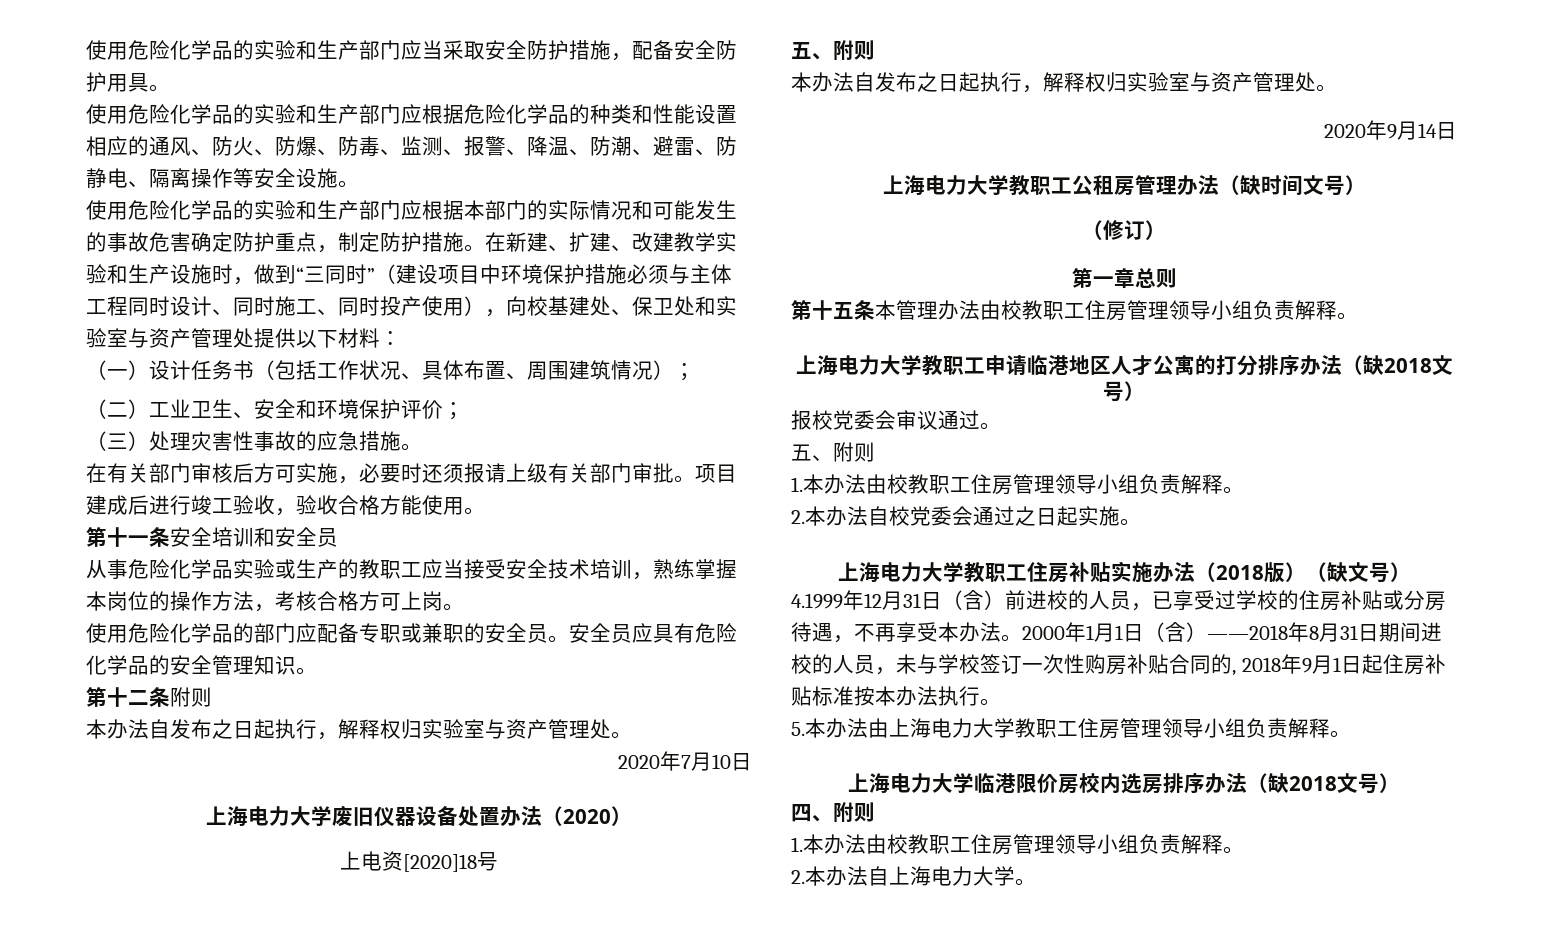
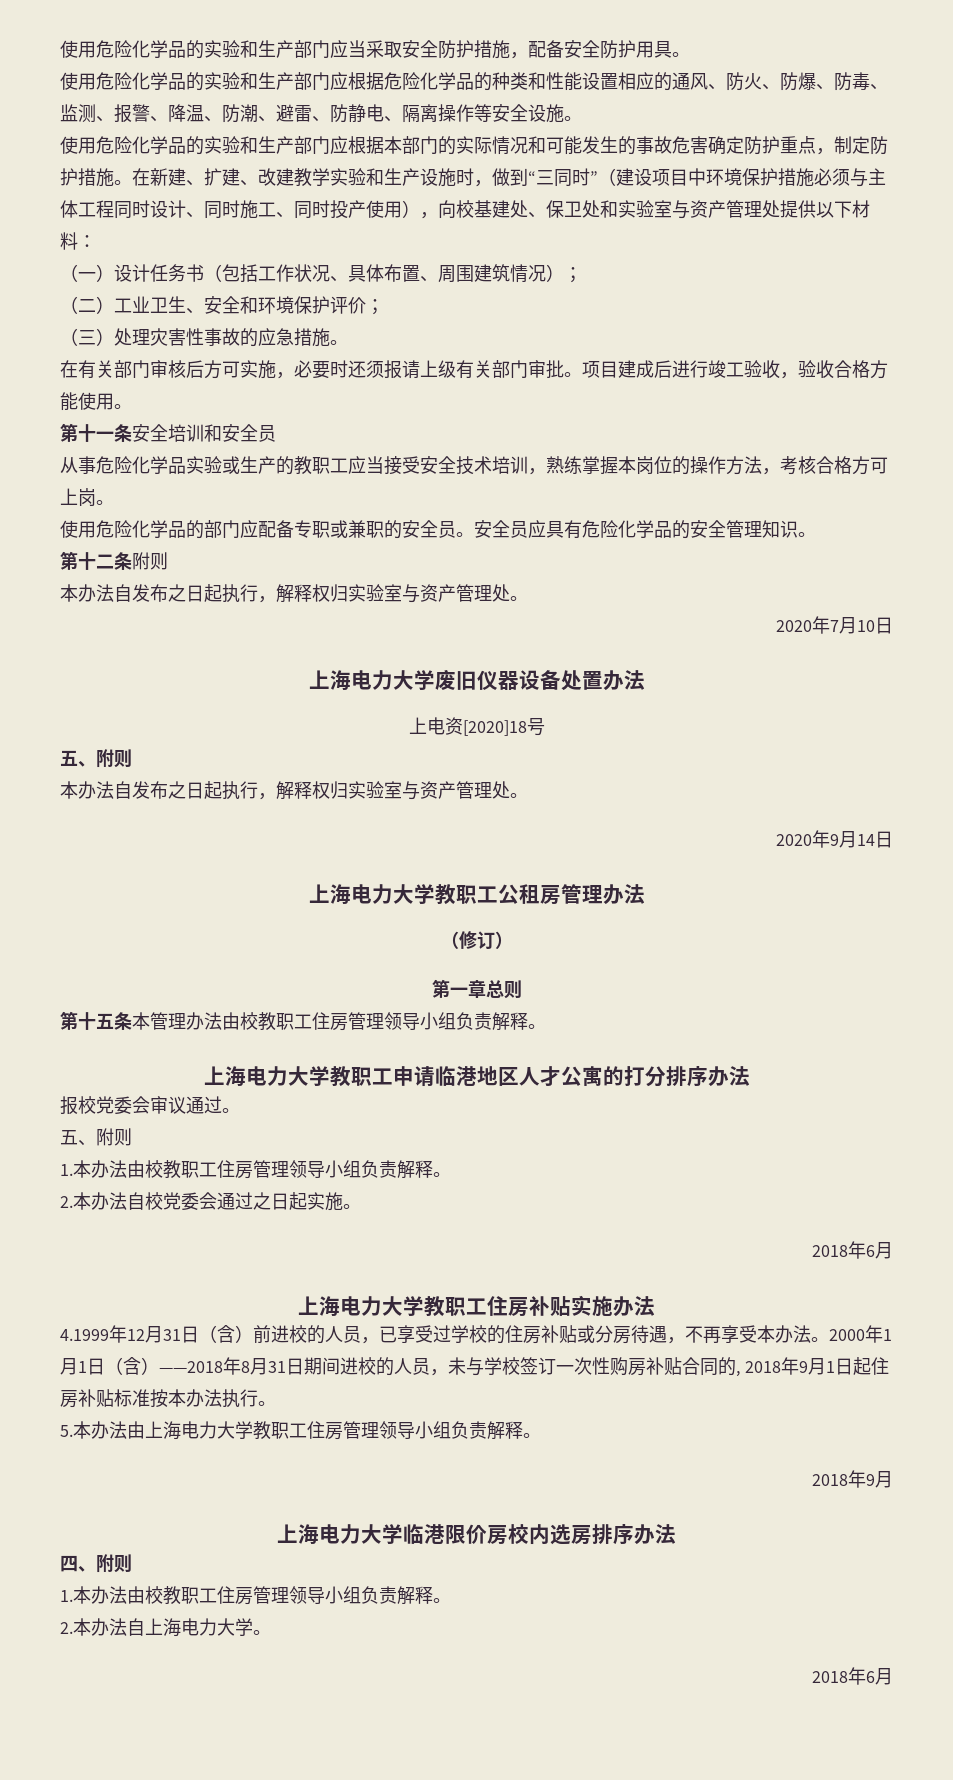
[542,806,632,826] （2020） -> (645, 680) none
[1218,175,1366,196] （缺时间文号） -> (645, 894) none
[1341,355,1453,375] [1103,381,1145,402] （缺2018文号） -> (750, 1076) none
(1141, 522) none -> [812,1241,893,1259] // 2018年6月
[1194,562,1411,583] （2018版）（缺文号） -> (655, 1306) none
(1351, 734) none -> [812,1470,893,1488] // 2018年9月
[1247,773,1400,794] （缺2018文号） -> (676, 1534) none
(1036, 882) none -> [812,1667,893,1685] // 2018年6月

